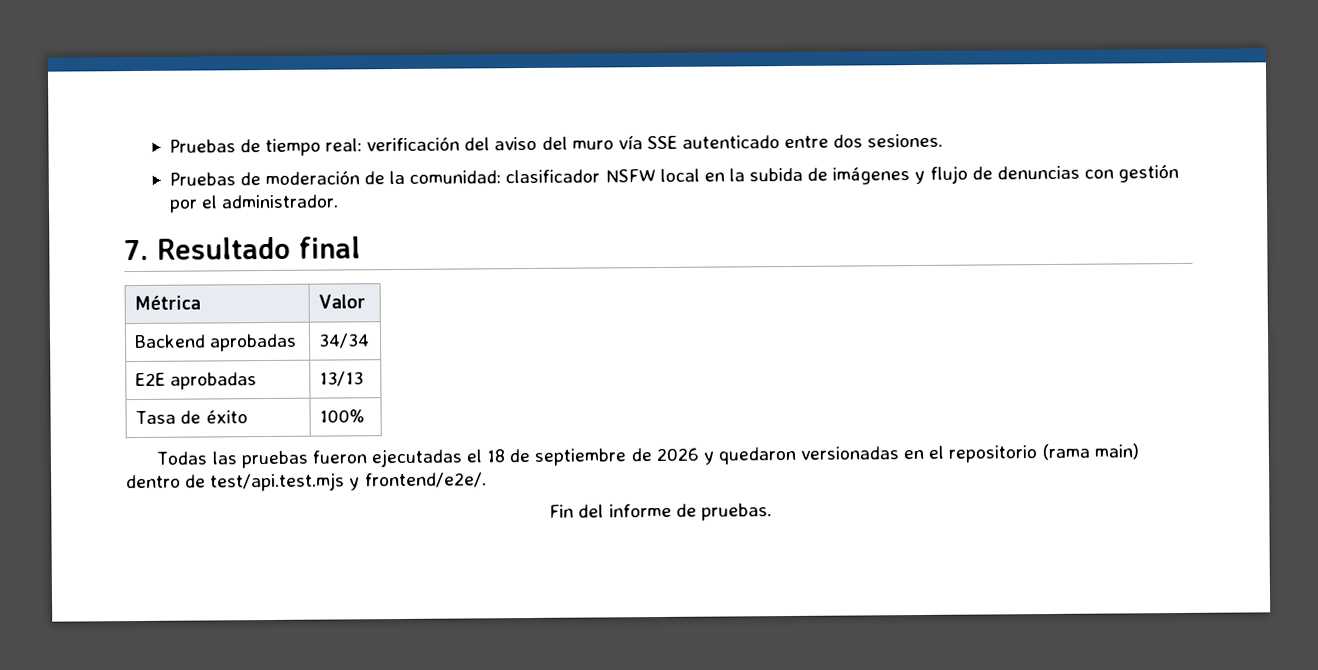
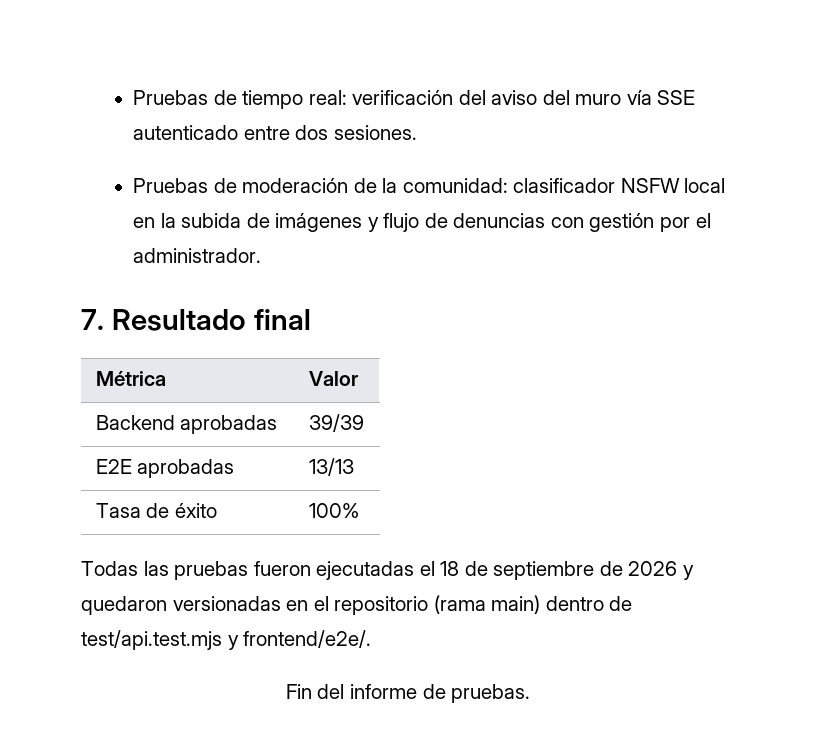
[318,333,371,349] 34/34 -> [308,414,364,432] 39/39

